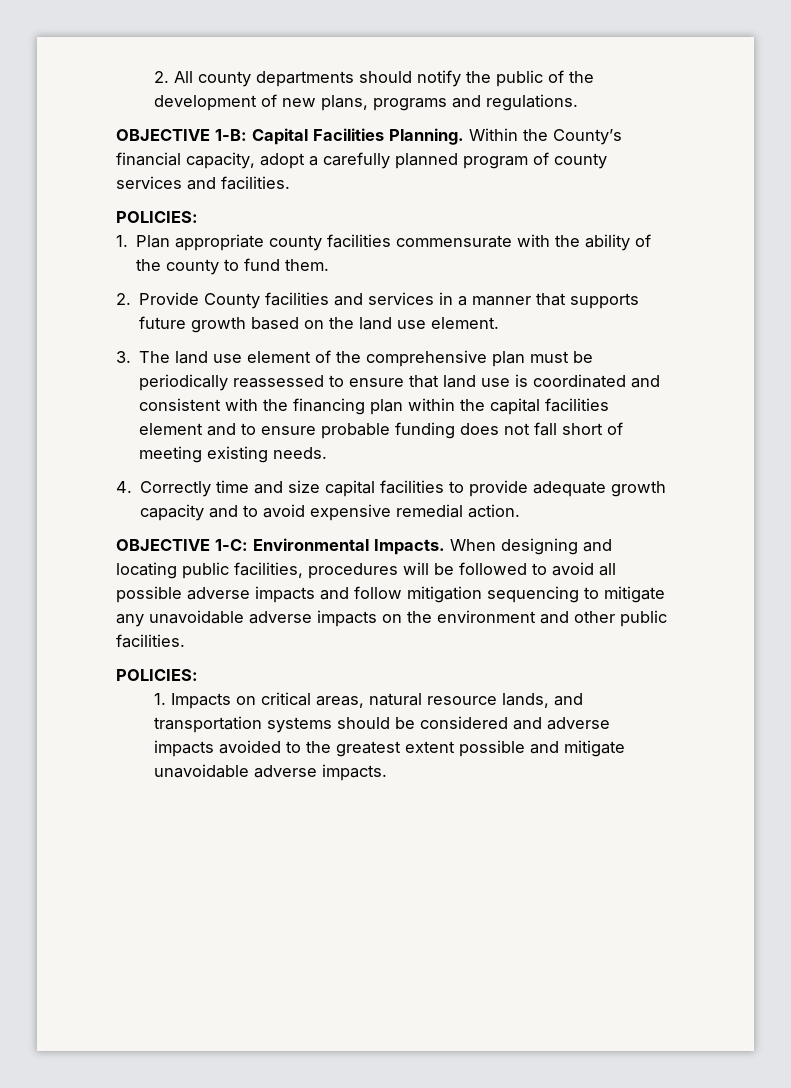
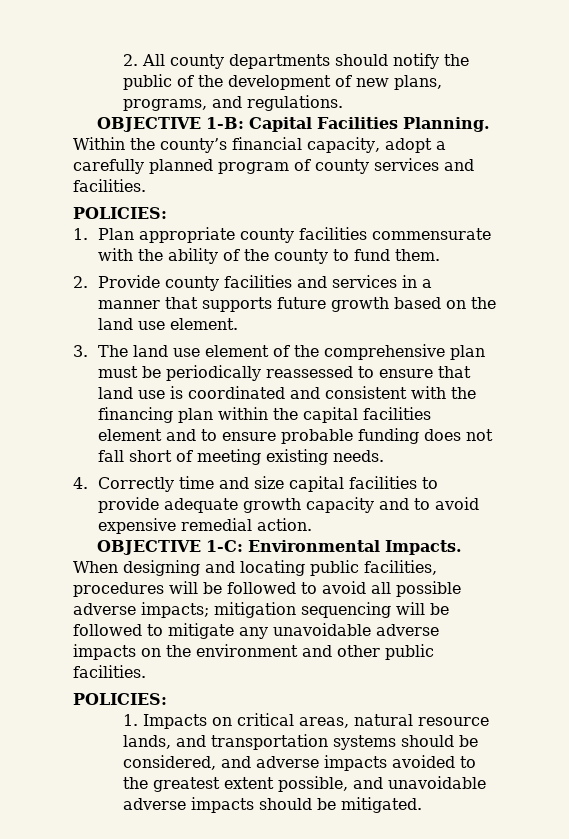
[373,98,448,111] programs -> [122,99,207,111] programs,
[553,129,622,145] County’s -> [160,138,227,153] county’s
[204,293,261,309] County -> [164,276,219,291] county
[255,586,579,603] impacts and follow mitigation sequencing -> [141,602,449,618] [73,624,142,636] impacts; mitigation sequencing will be followed
[420,716,509,729] considered -> [122,755,216,770] considered,
[459,740,626,757] [154,764,388,781] possible and mitigate unavoidable adverse impacts. -> [277,776,486,792] [122,797,422,813] possible, and unavoidable adverse impacts should be mitigated.

